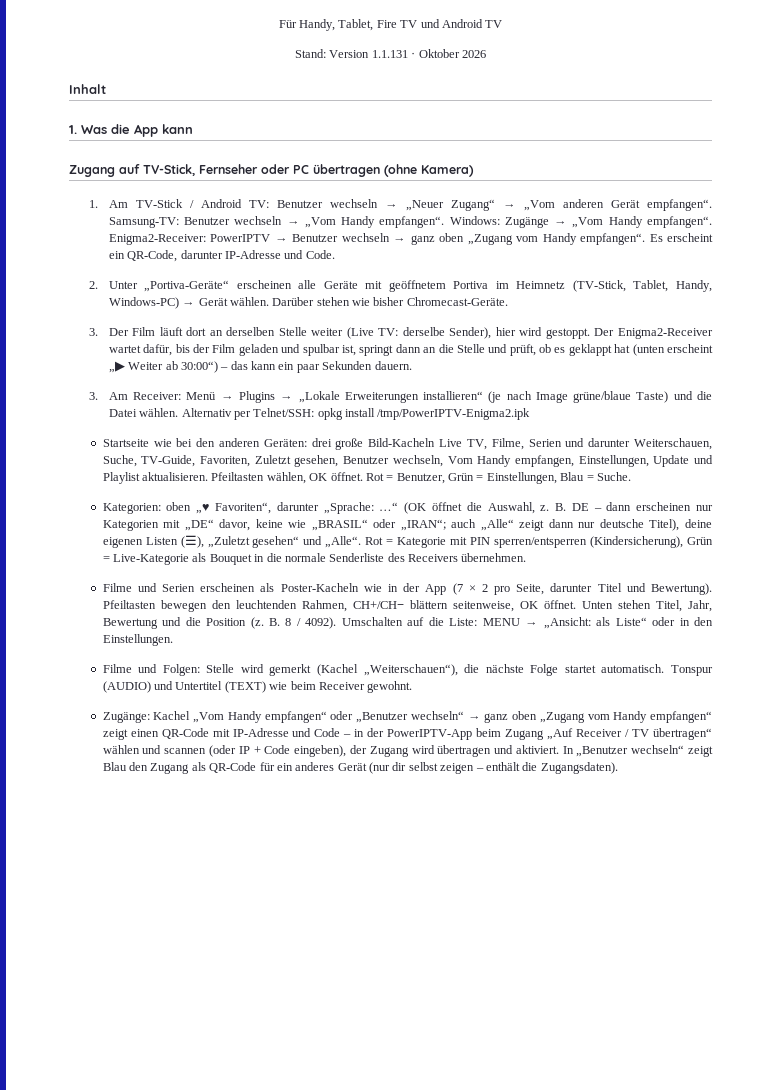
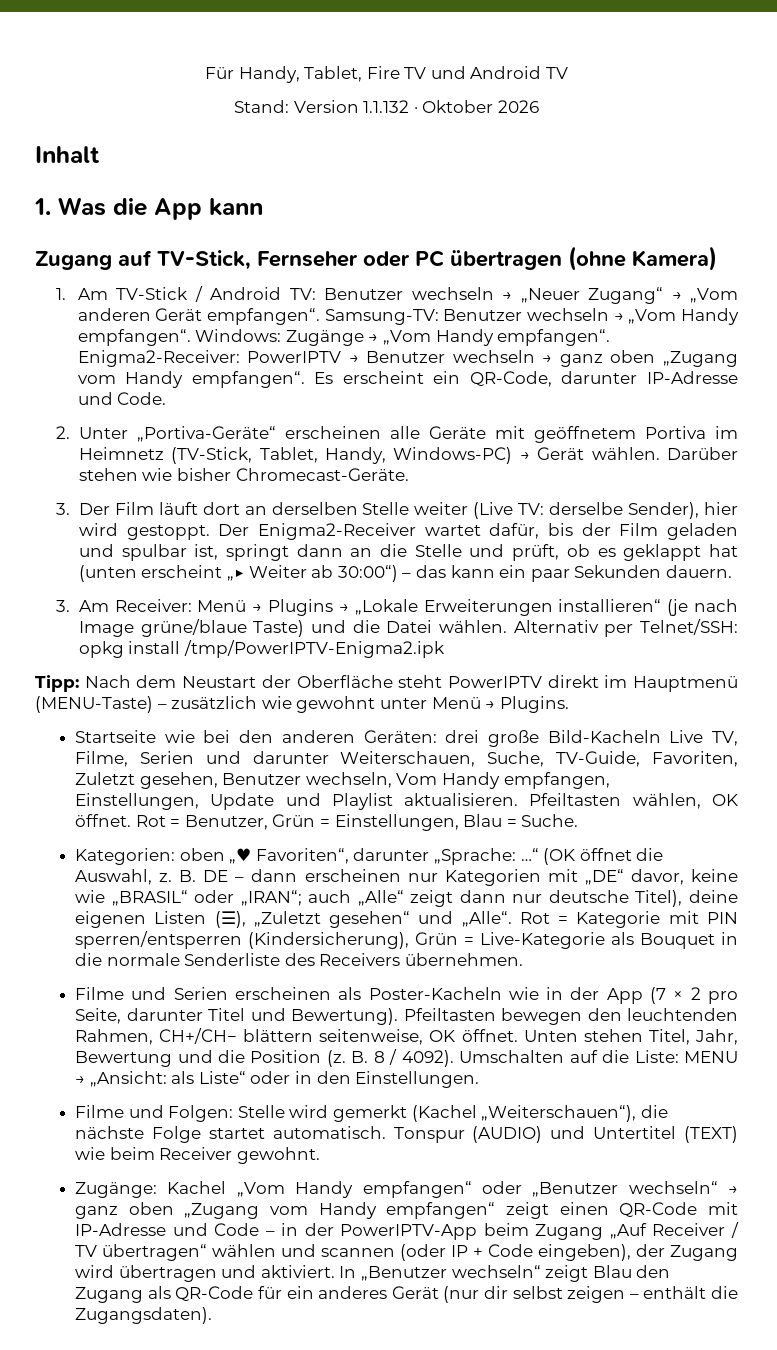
[371,50,408,58] 1.1.131 -> [363,100,410,113] 1.1.132
(531, 414) none -> [35,675,739,692] [35,696,569,713] // Tipp: Nach dem Neustart der Oberfläche steht PowerIPTV direkt im Hauptmenü (MENU-Taste) – zusätzlich wie gewohnt unter Menü → Plugins.

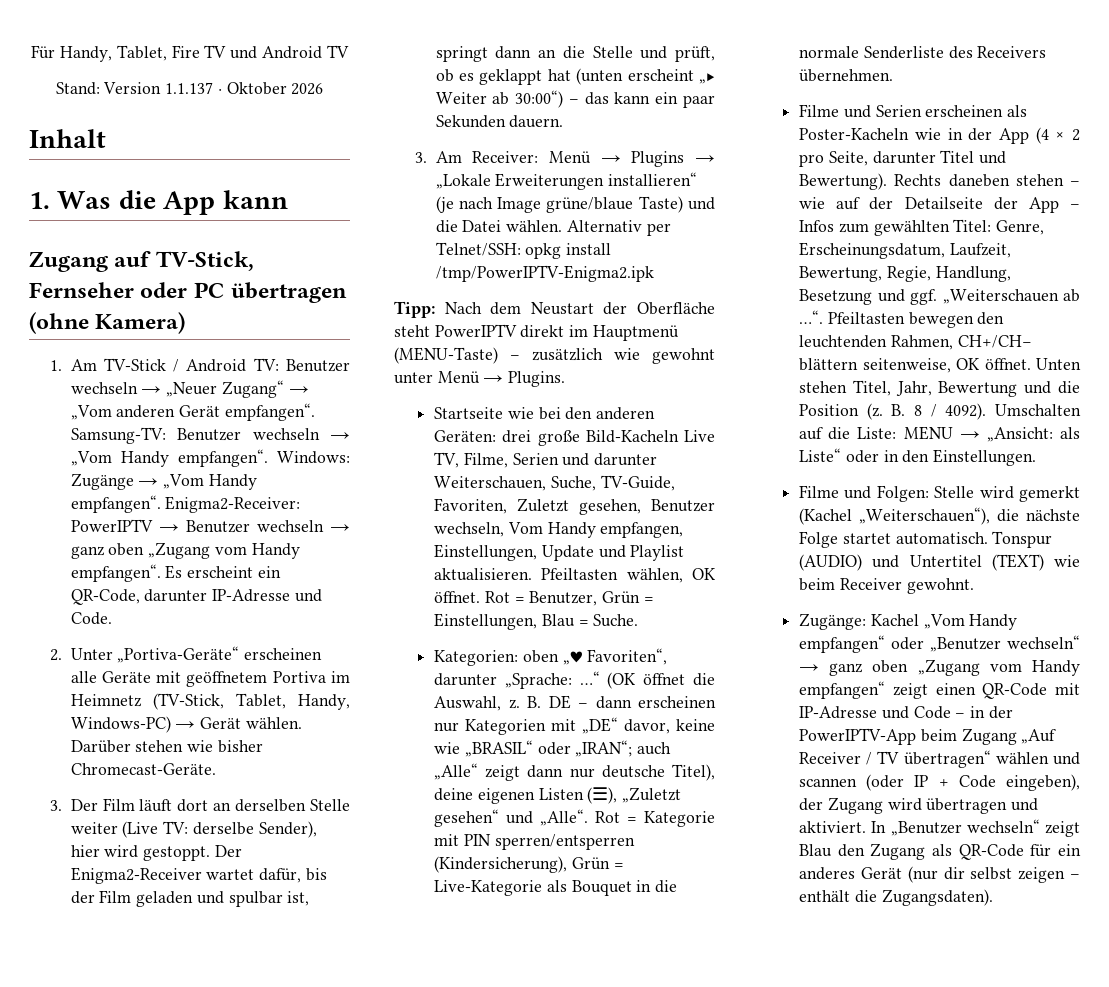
[363,100,410,113] 1.1.132 -> [165,82,214,94] 1.1.137
[650,987,667,1004] (7 -> [1035,127,1049,144] (4
(399, 1016) none -> [894,174,1080,187] [799,197,1080,213] [799,219,1044,236] [799,242,1011,259] [799,266,1011,282] [799,289,1080,305] [799,310,824,324] Rechts daneben stehen – wie auf der Detailseite der App – Infos zum gewählten Titel: Genre, Erscheinungsdatum, Laufzeit, Bewertung, Regie, Handlung, Besetzung und ggf. „Weiterschauen ab …“.

